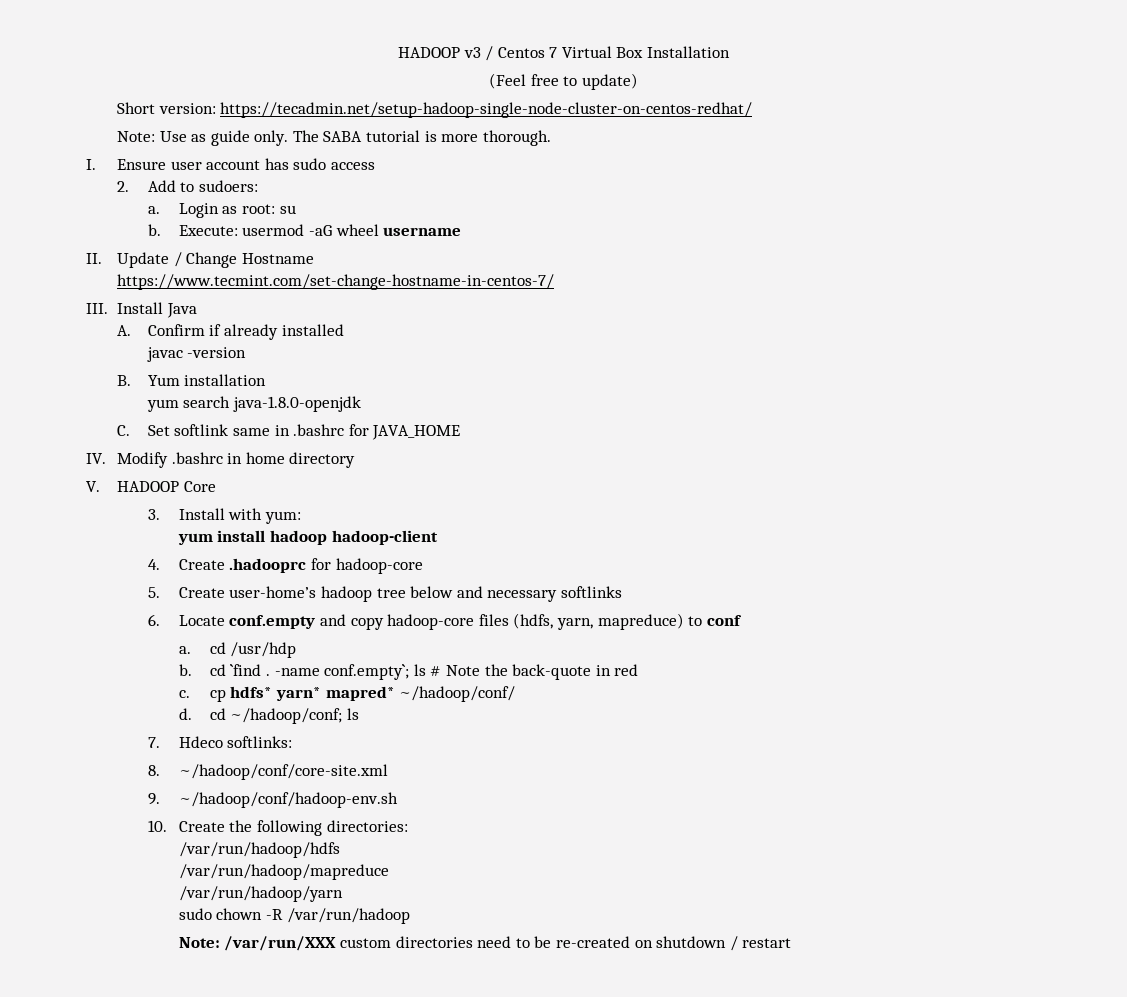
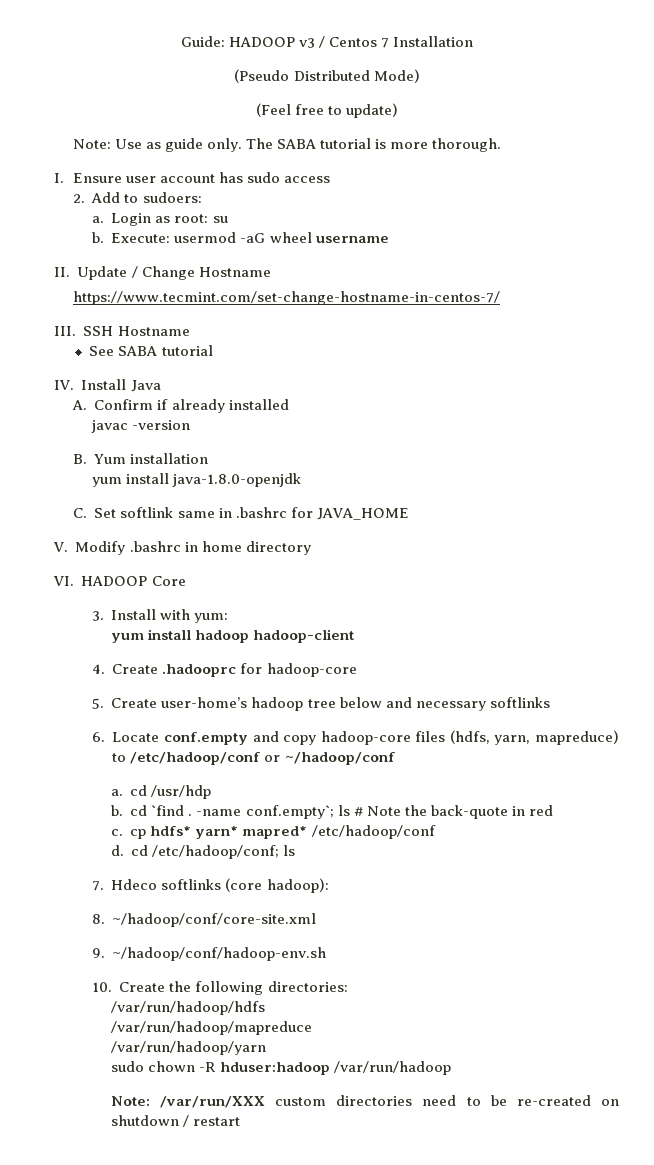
(397, 52) none -> [180,36,225,47] Guide:
[561,46,644,58] Virtual Box -> (390, 43) none
(731, 52) none -> [234,69,420,83] // (Pseudo Distributed Mode)
[116,102,753,118] // Short version: https://tecadmin.net/setup-hadoop-single-node-cluster-on-centos-redhat/ -> (399, 110) none
(108, 308) none -> [83,326,190,336] [89,345,213,356] [53,380,74,390] SSH Hostname // See SABA tutorial // IV.
[183,396,231,408] search -> [125,473,169,484] install
[85,453,106,464] IV. -> [52,542,68,552] V.
[85,481,100,492] V. -> [52,576,74,586] VI.
[706,615,742,626] conf -> [130,752,395,765] /etc/hadoop/conf or ~/hadoop/conf
[399,686,516,702] ~/hadoop/conf/ -> [311,825,436,839] /etc/hadoop/conf
[230,708,343,724] ~/hadoop/conf; -> [152,845,280,859] /etc/hadoop/conf;
[227,736,293,748] softlinks: -> [161,878,329,893] softlinks (core hadoop):
(284, 914) none -> [219,1062,330,1075] hduser:hadoop

